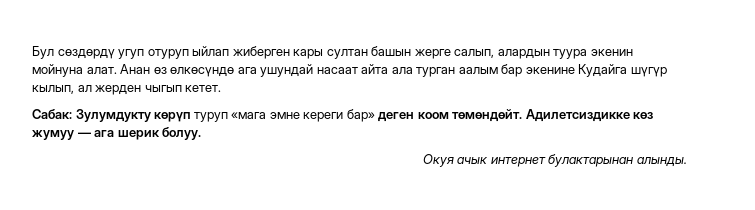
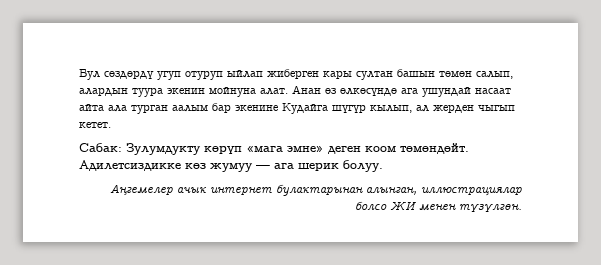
[414,49,451,59] жерге -> [439,70,472,77] төмөн
[193,109,375,122] туруп «мага эмне кереги бар» -> [246,146,324,152] «мага эмне»
[422,154,454,167] Окуя -> [110,184,173,195] Аңгемелер
[637,157,687,167] алынды. -> [366,187,522,196] [355,201,522,212] алынган, иллюстрациялар болсо ЖИ менен түзүлгөн.

